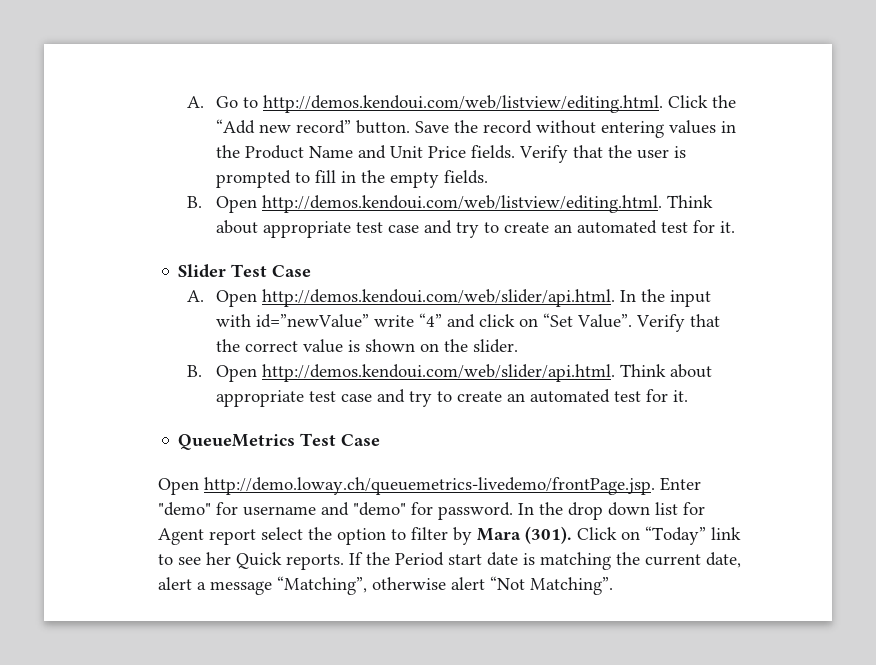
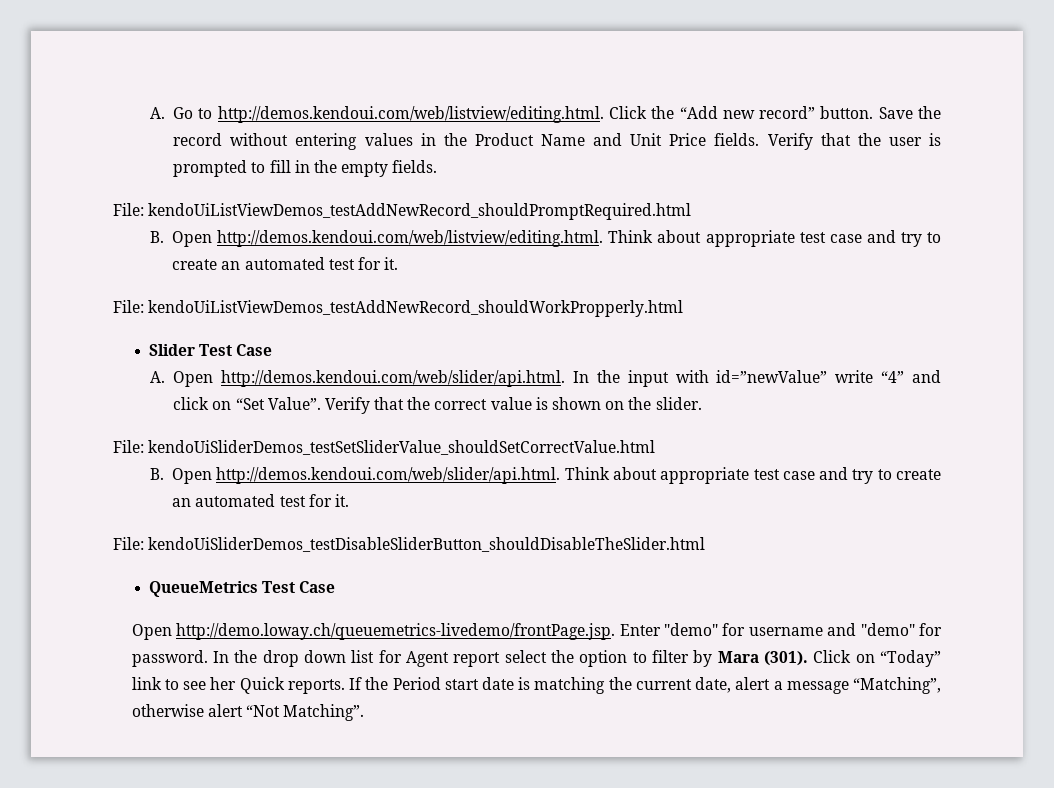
(489, 177) none -> [113,203,692,220] // File: kendoUiListViewDemos_testAddNewRecord_shouldPromptRequired.html
(736, 227) none -> [113,300,684,317] // File: kendoUiListViewDemos_testAddNewRecord_shouldWorkPropperly.html
(519, 346) none -> [113,440,656,455] // File: kendoUiSliderDemos_testSetSliderValue_shouldSetCorrectValue.html
(689, 396) none -> [113,537,706,552] // File: kendoUiSliderDemos_testDisableSliderButton_shouldDisableTheSlider.html

